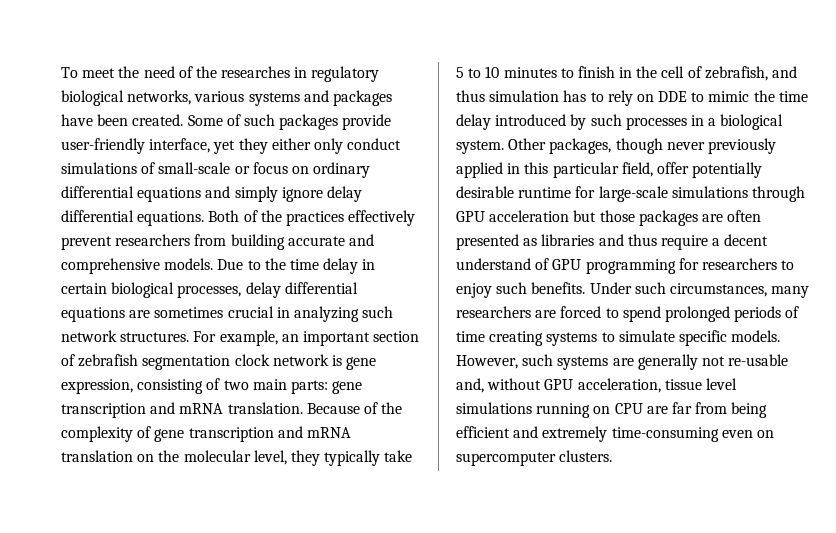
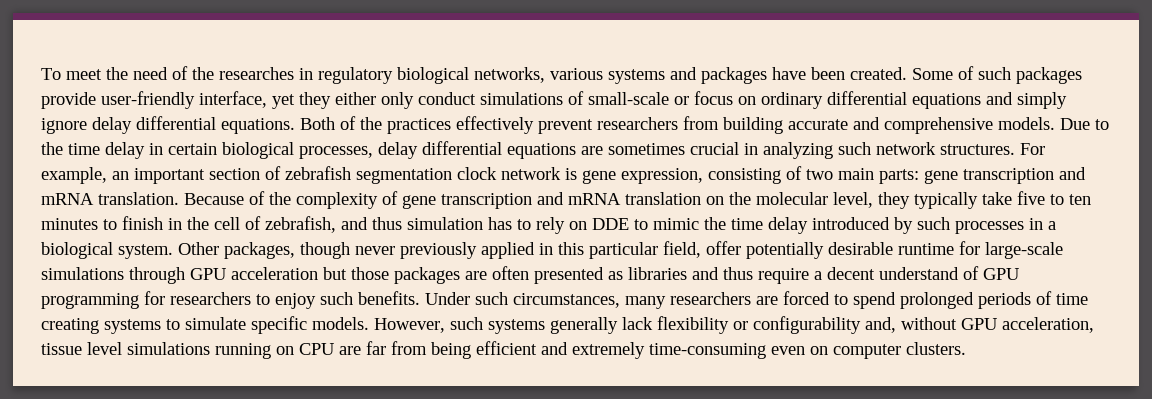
[456,66,500,78] 5 to 10 -> [1017,191,1091,205] five to ten
[612,354,789,370] are generally not re-usable -> [550,316,861,334] generally lack flexibility or configurability
[456,452,556,466] supercomputer -> [833,344,901,359] computer

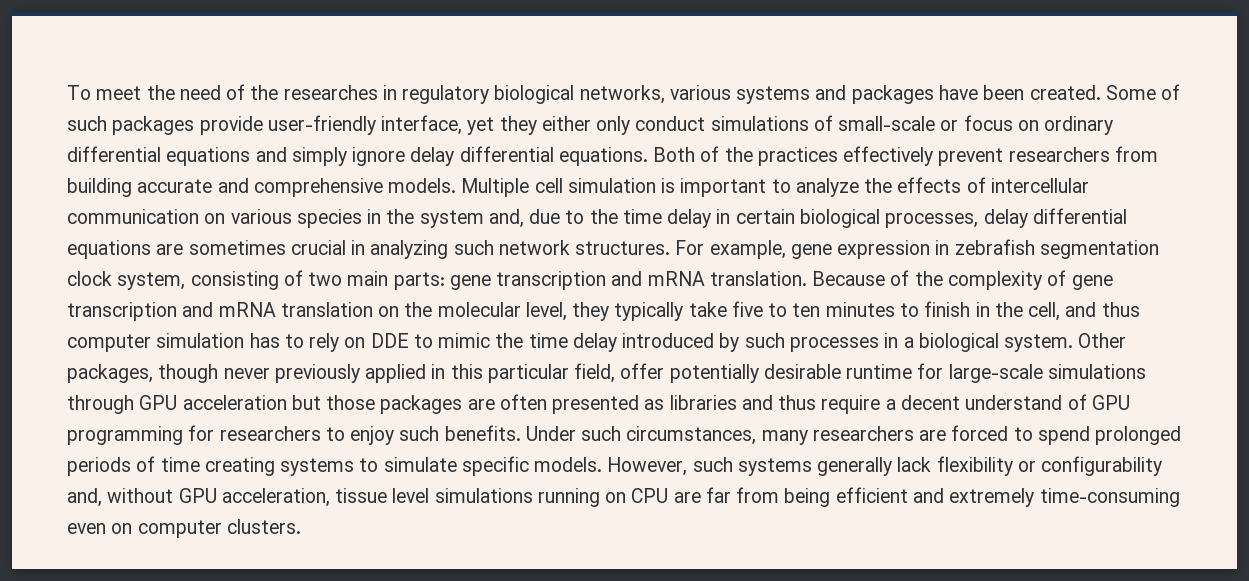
[1060,118,1090,130] Due -> [461,177,1089,197] [67,209,561,228] Multiple cell simulation is important to analyze the effects of intercellular communication on various species in the system and, due
[112,166,703,184] an important section of zebrafish segmentation clock network is gene expression, -> [790,239,1159,259] [67,271,186,290] gene expression in zebrafish segmentation clock system,
[214,216,402,233] cell of zebrafish, and thus -> [1028,302,1140,321] [67,334,151,352] cell, and thus computer

